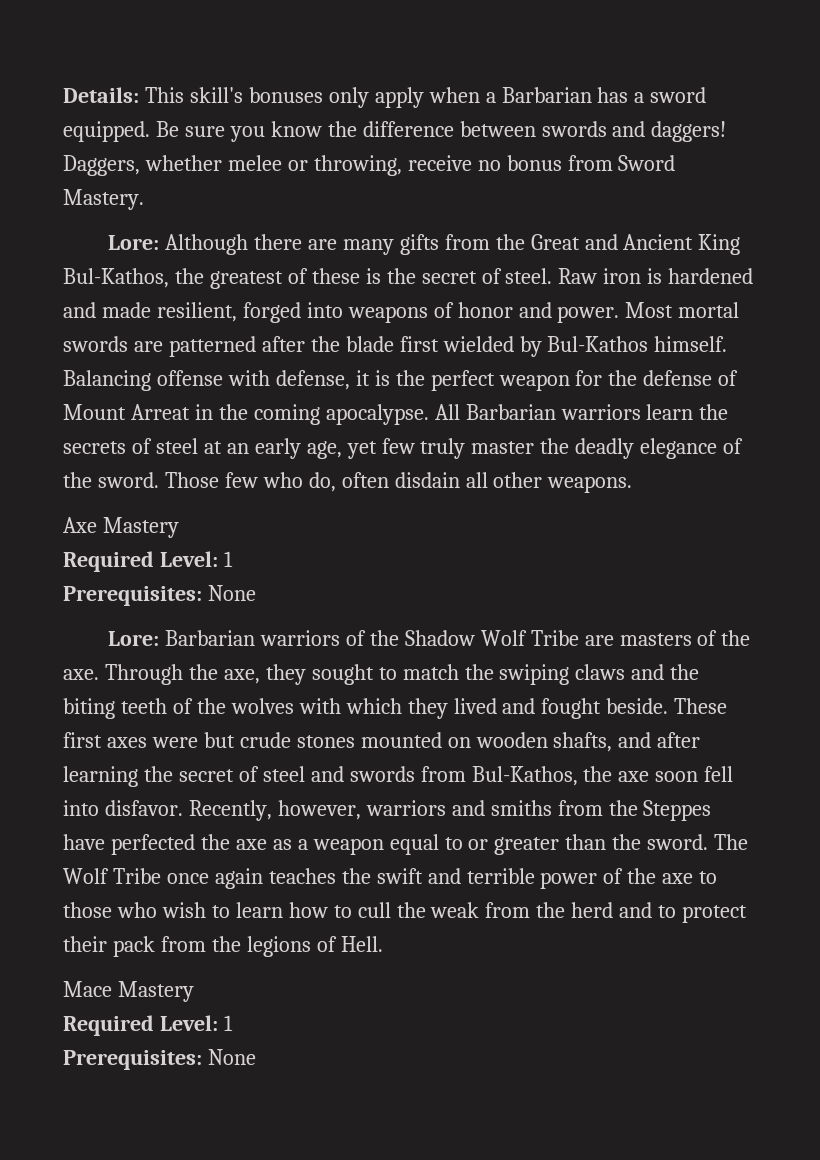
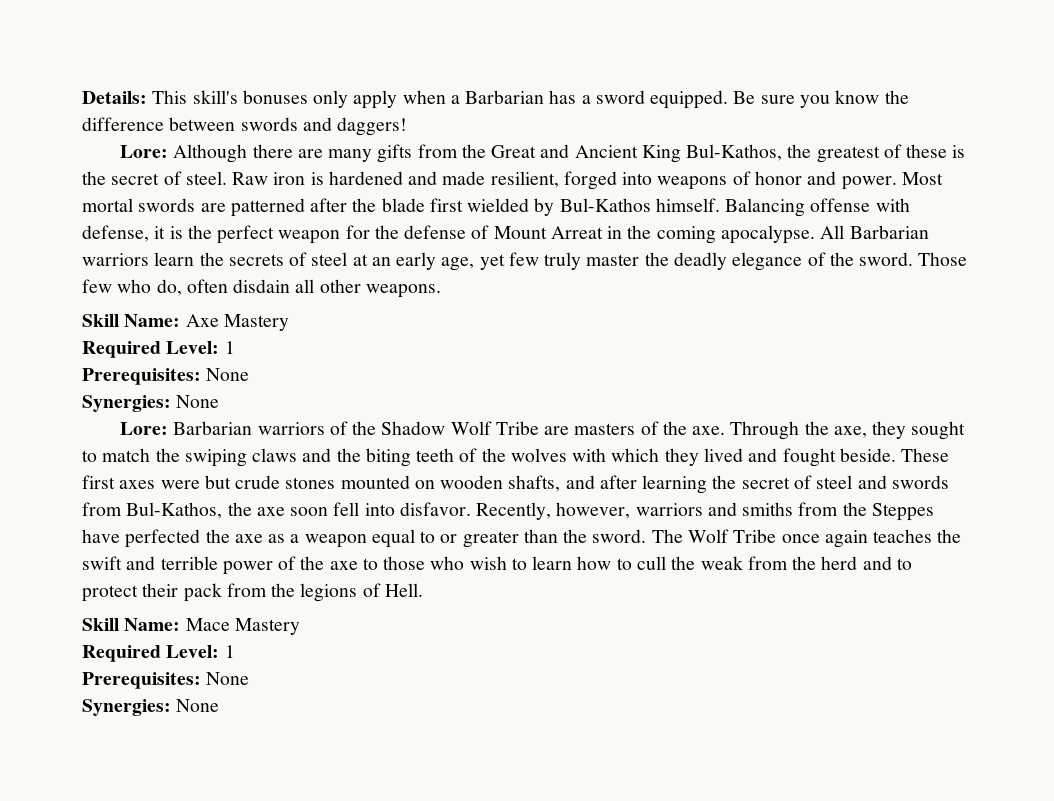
[63,155,676,176] [63,189,144,210] Daggers, whether melee or throwing, receive no bonus from Sword Mastery. -> (408, 126) none
(633, 484) none -> [82,314,181,327] Skill Name:
(256, 593) none -> [82,395,220,412] // Synergies: None
(383, 944) none -> [82,618,181,631] Skill Name:
(256, 1057) none -> [82,699,220,716] // Synergies: None

